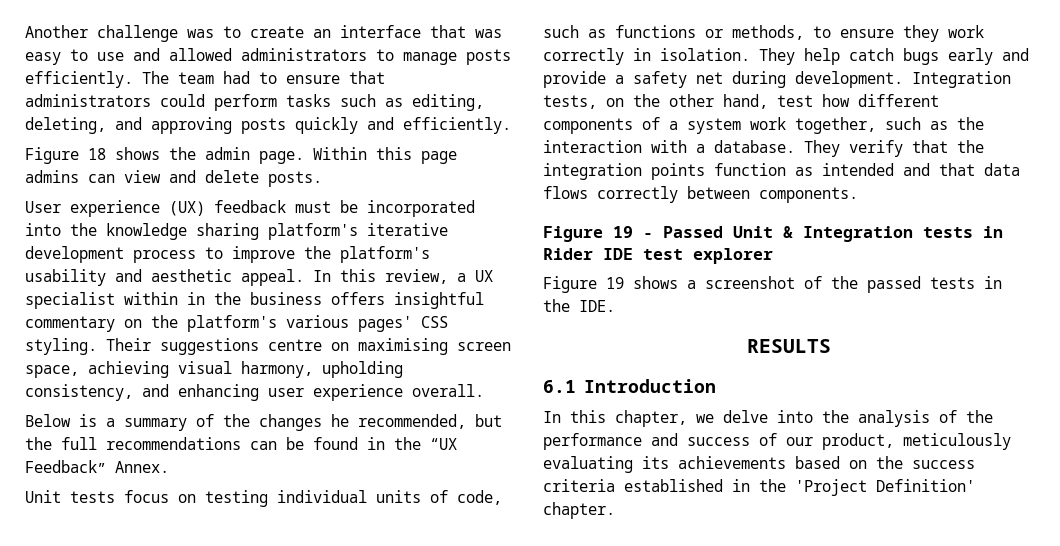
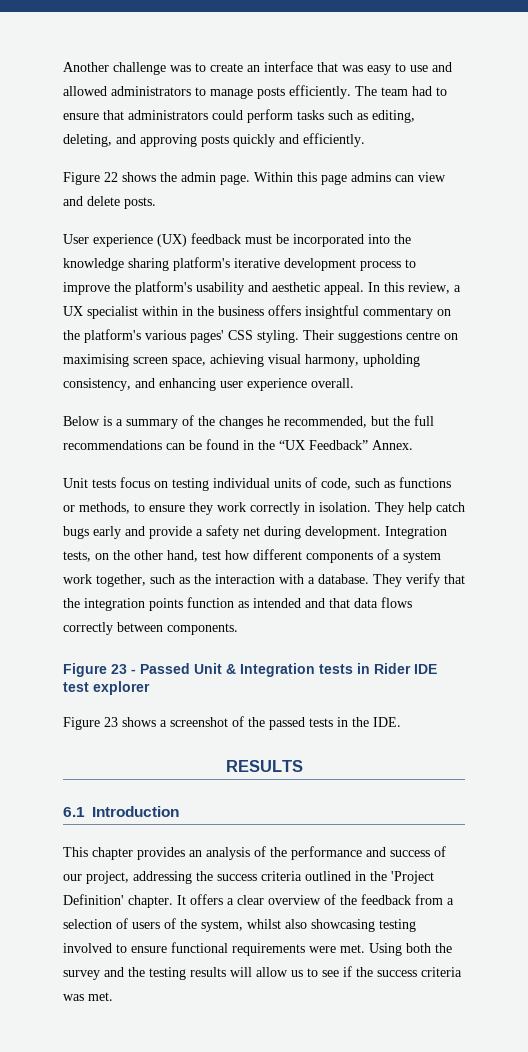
[88,148,106,160] 18 -> [104,172,118,182] 22
[613,226,633,238] 19 -> [111,664,127,674] 23
[606,277,624,289] 19 -> [104,717,118,727] 23
[543,410,849,427] In this chapter, we delve into the -> [63,847,202,860] This chapter provides an
[822,433,1011,450] [543,456,975,473] [543,479,723,492] product, meticulously evaluating its achievements based on the success criteria established -> [86,871,351,884] project, addressing the success criteria outlined
(615, 510) none -> [177,894,454,905] [63,918,416,932] [63,942,452,956] [63,966,462,980] [63,992,113,1001] It offers a clear overview of the feedback from a selection of users of the system, whilst also showcasing testing involved to ensure functional requirements were met. Using both the survey and the testing results will allow us to see if the success criteria was met.

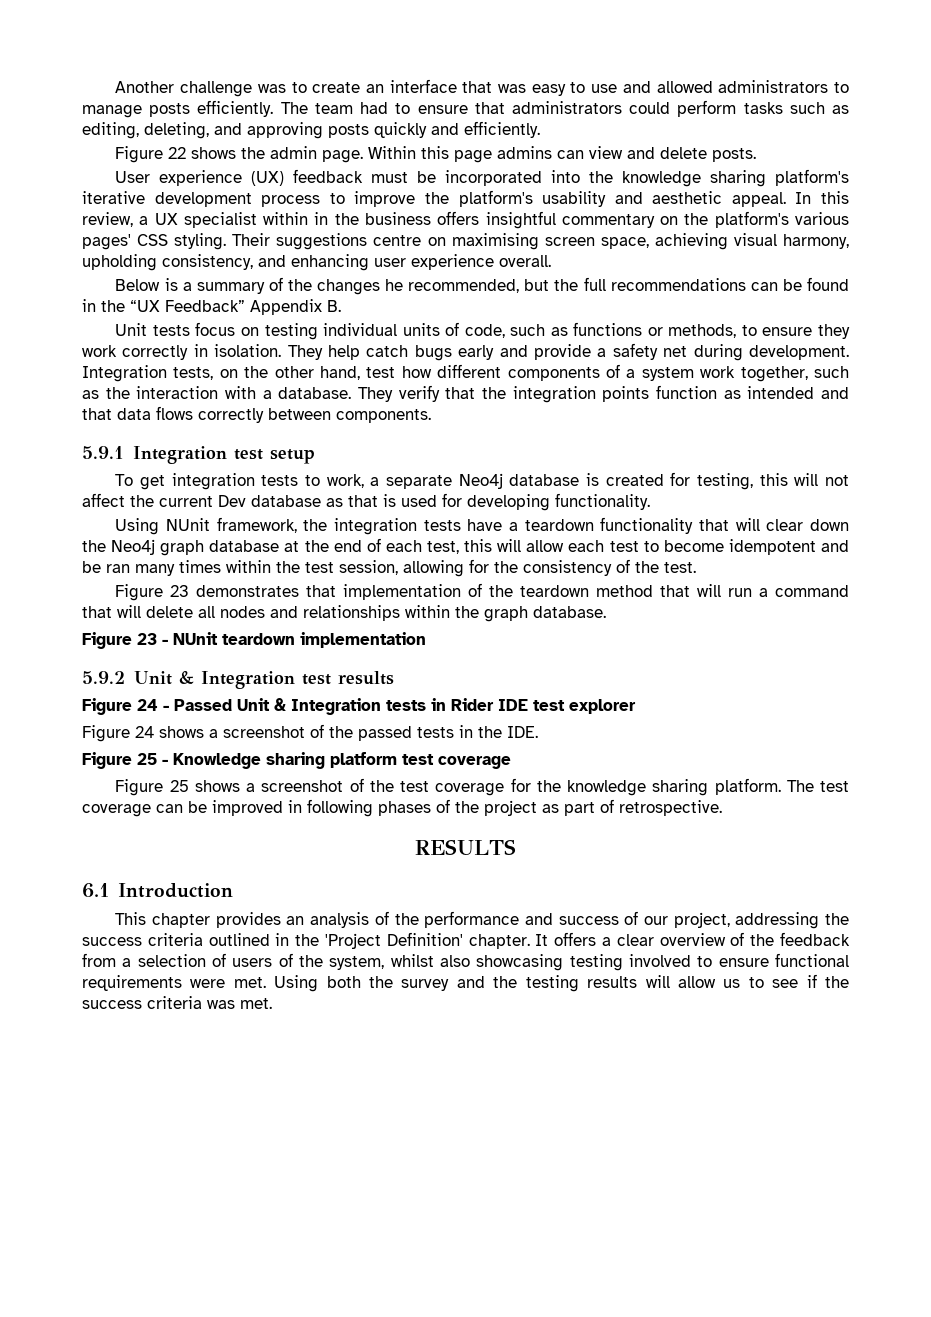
[372,440,413,450] Annex. -> [250,299,341,315] Appendix B.
[63,663,127,677] Figure 23 -> [82,446,315,464] [115,472,849,490] [82,493,650,511] [115,517,850,535] [82,538,849,556] [82,559,696,577] [115,583,849,601] [82,605,606,622] [82,632,426,649] [82,671,394,689] [82,698,158,715] 5.9.1 Integration test setup // To get integration tests to work, a separate Neo4j database is created for testing, this will not affect the current Dev database as that is used for developing functionality. // Using NUnit framework, the integration tests have a teardown functionality that will clear down the Neo4j graph database at the end of each test, this will allow each test to become idempotent and be ran many times within the test session, allowing for the consistency of the test. // Figure 23 demonstrates that implementation of the teardown method that will run a command that will delete all nodes and relationships within the graph database. // Figure 23 - NUnit teardown implementation // 5.9.2 Unit & Integration test results // Figure 24
[104,717,118,727] 23 -> [135,726,154,738] 24
(401, 722) none -> [82,752,511,769] [115,778,849,796] [82,799,722,817] // Figure 25 - Knowledge sharing platform test coverage // Figure 25 shows a screenshot of the test coverage for the knowledge sharing platform. The test coverage can be improved in following phases of the project as part of retrospective.

